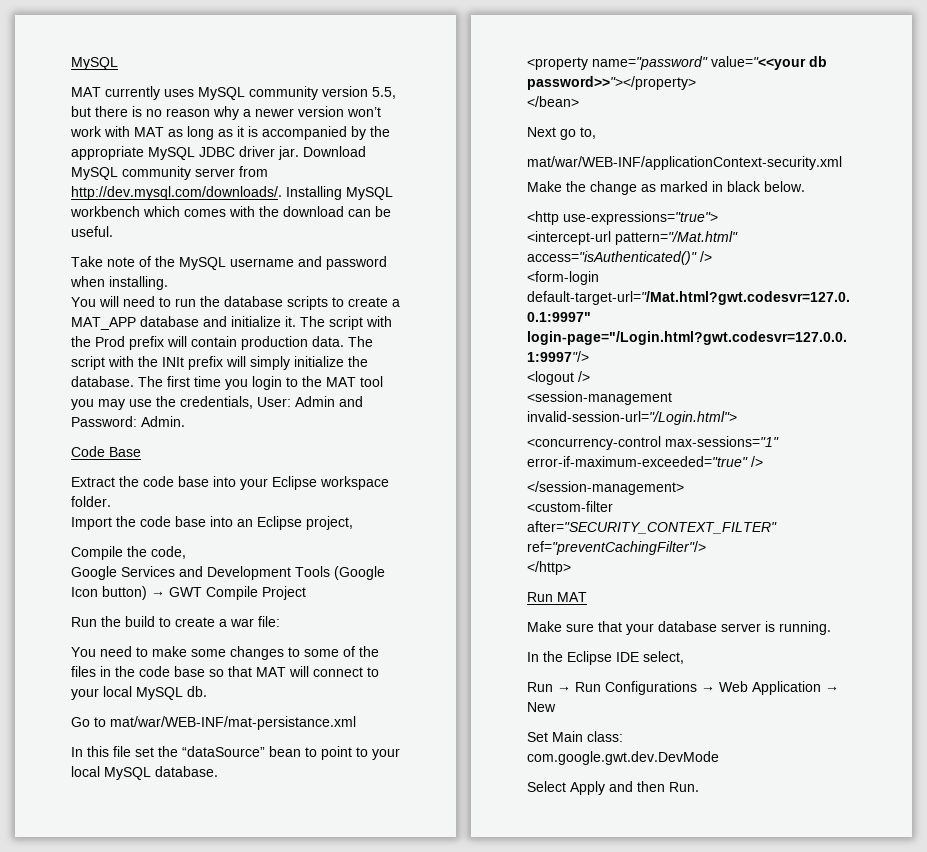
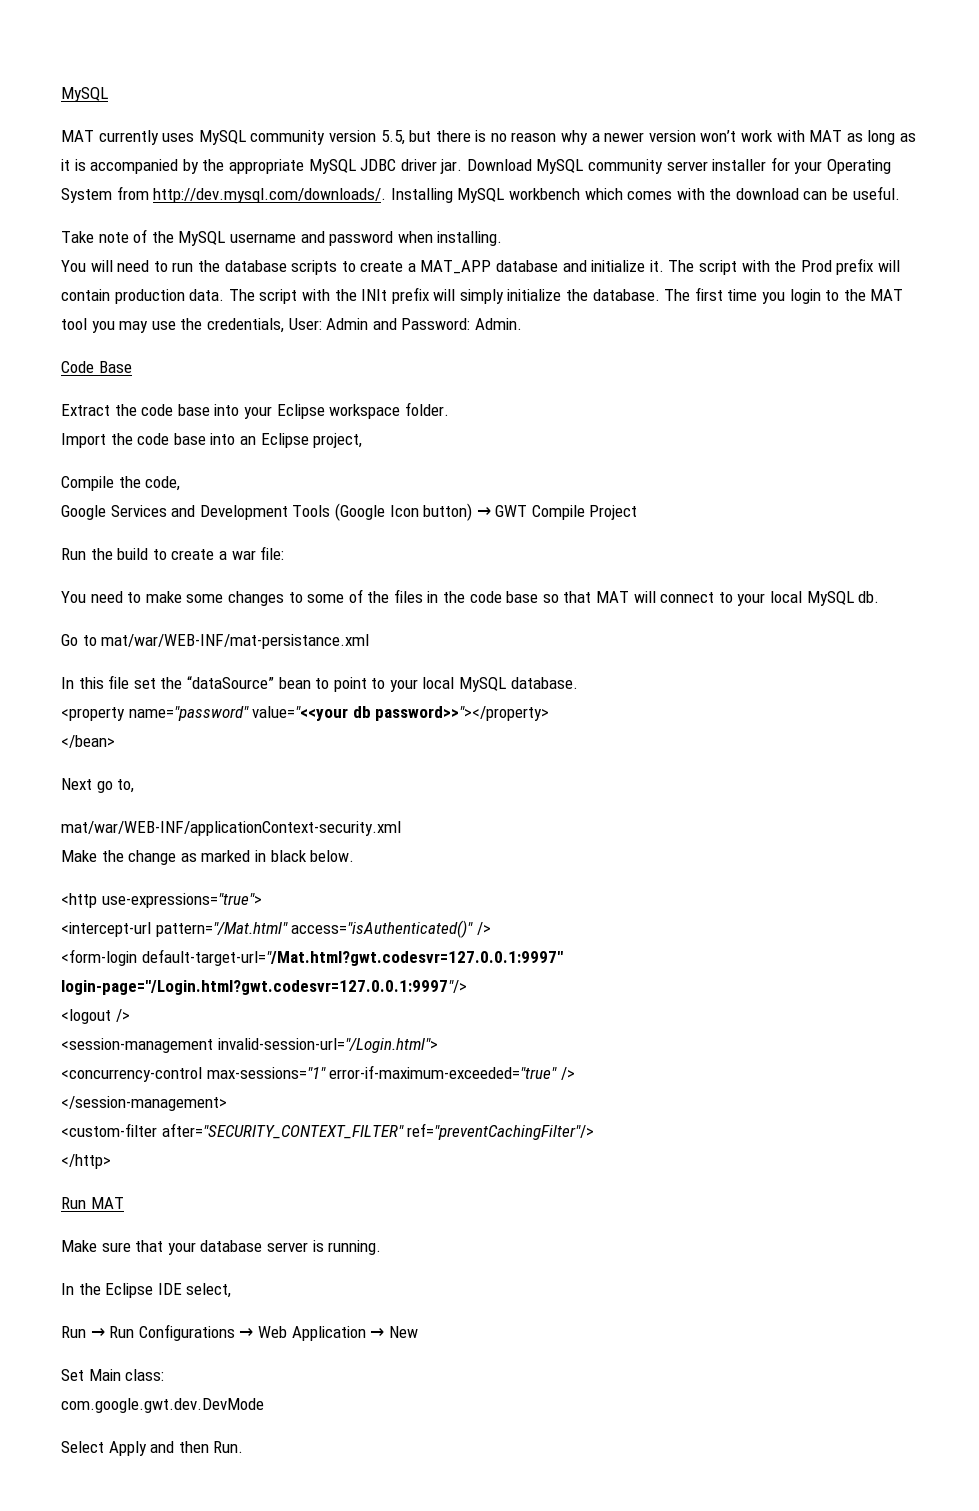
(235, 172) none -> [712,157,892,174] [61,188,112,203] installer for your Operating System

